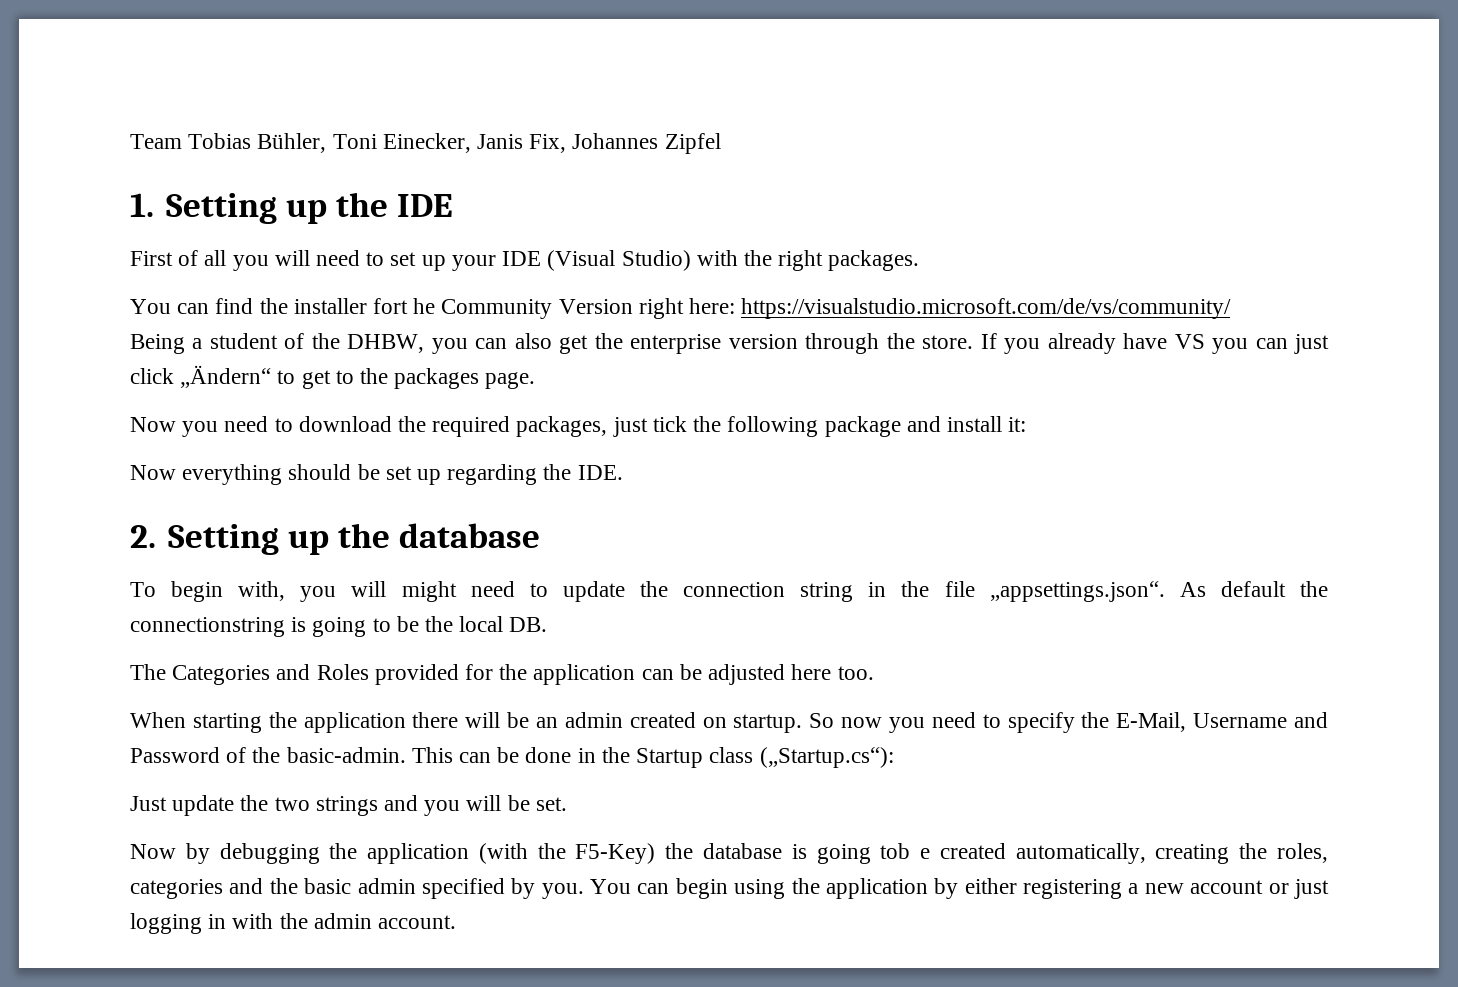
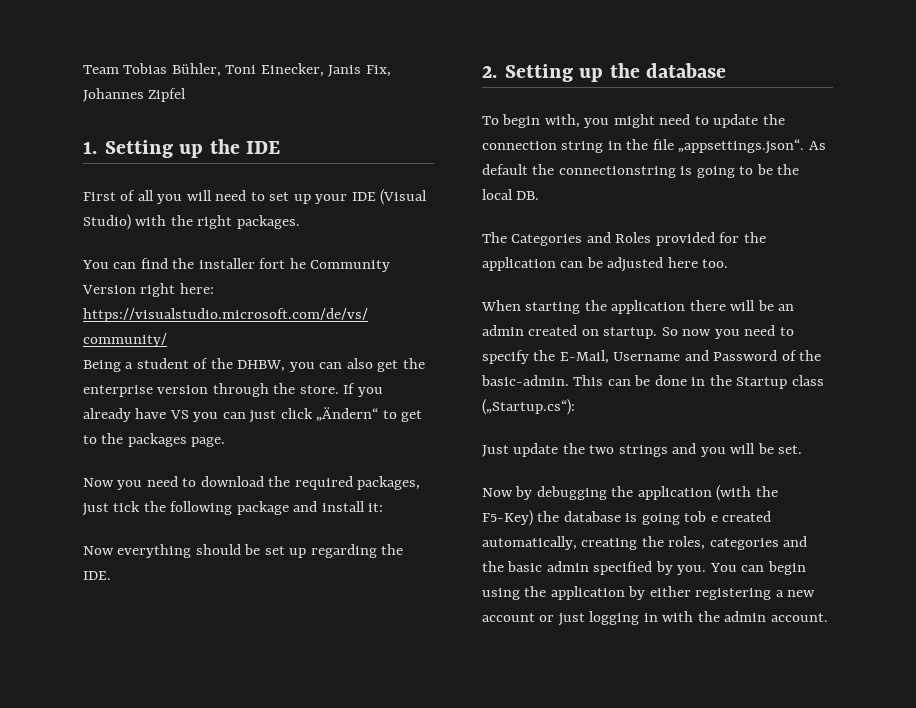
[351,581,387,597] will -> (610, 123) none

